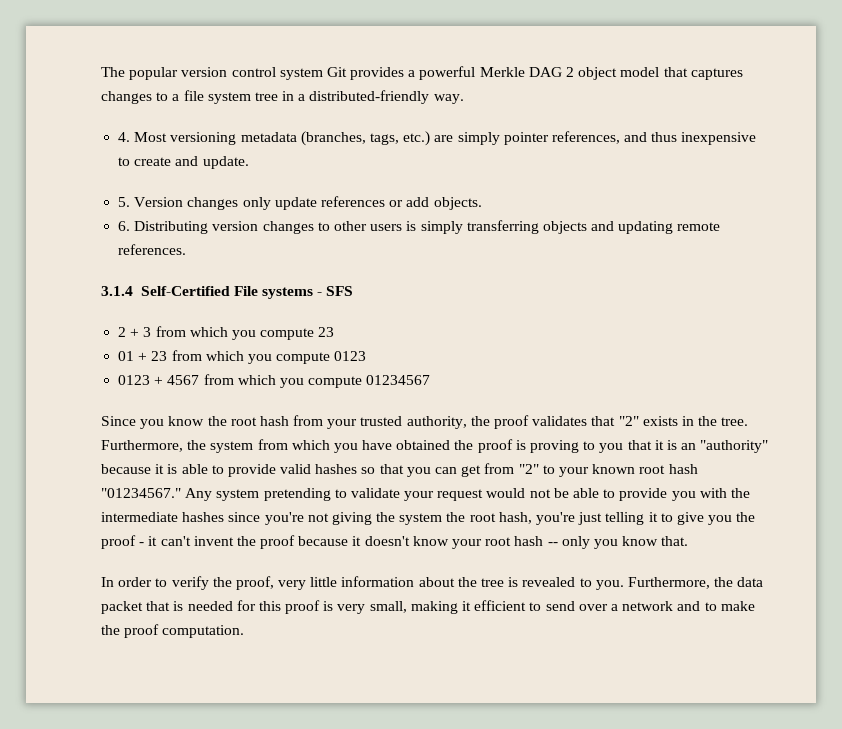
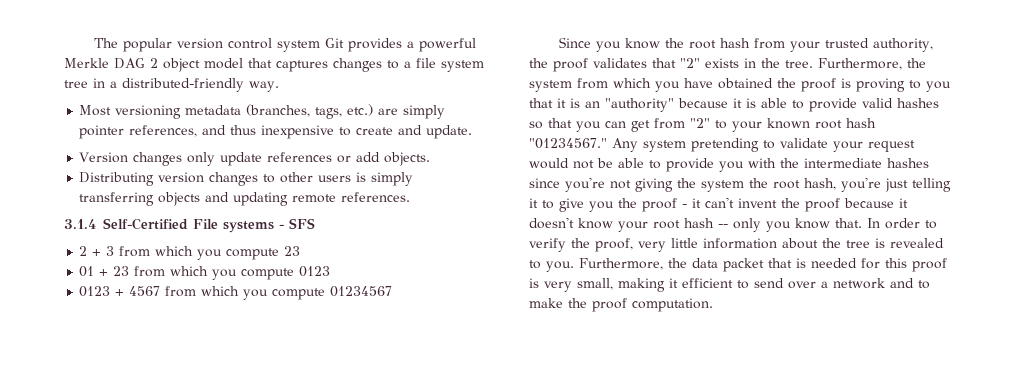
[118,132,131,142] 4. -> (279, 86) none
[118,197,131,207] 5. -> (473, 132) none
[118,221,131,231] 6. -> (431, 159) none
(689, 541) // -> (862, 223) none

